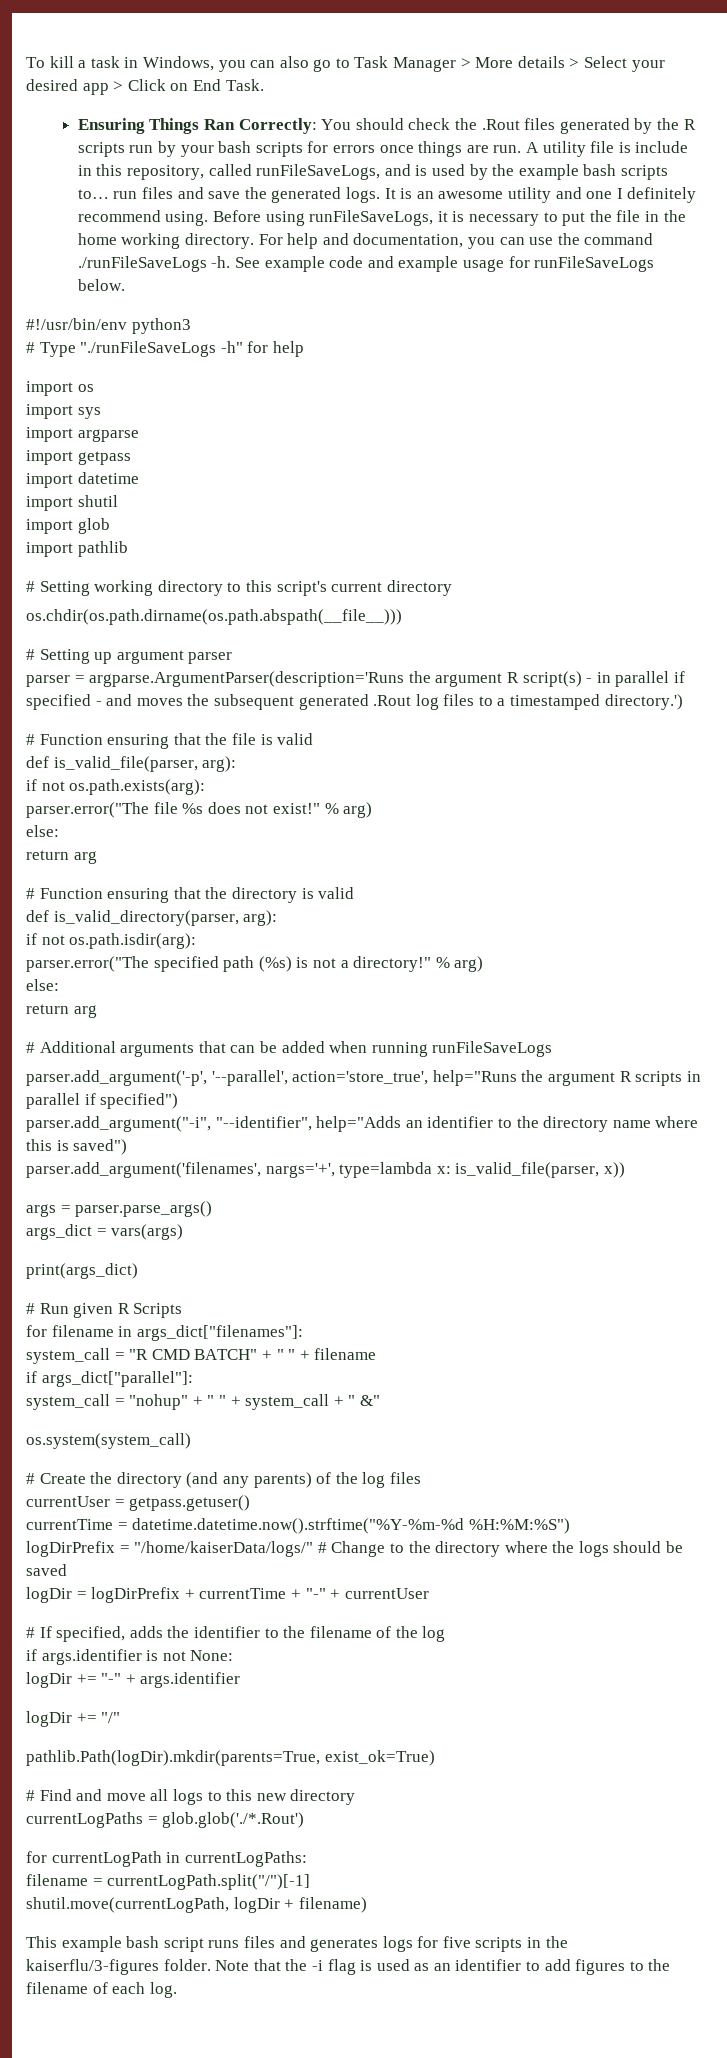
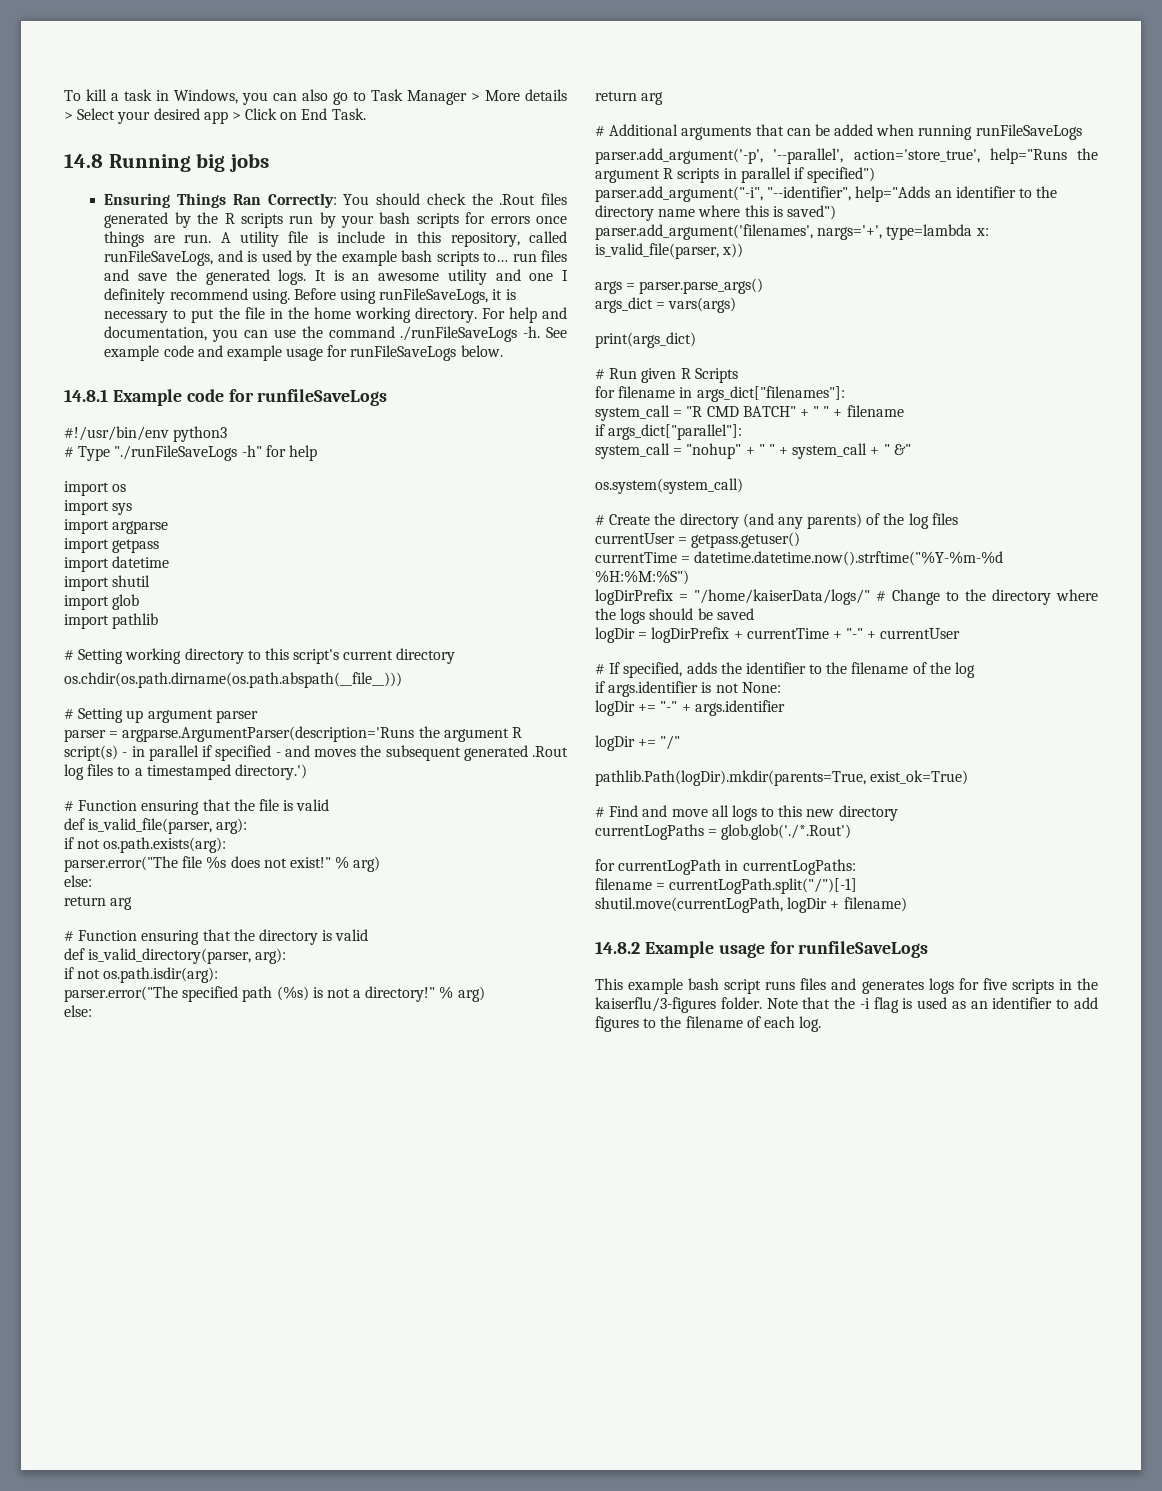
(264, 85) none -> [64,153,270,172] // 14.8 Running big jobs
(125, 285) none -> [64,389,388,406] // 14.8.1 Example code for runfileSaveLogs
(367, 1905) none -> [595,941,929,958] // 14.8.2 Example usage for runfileSaveLogs

